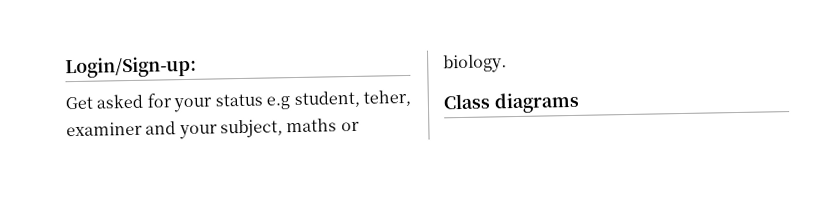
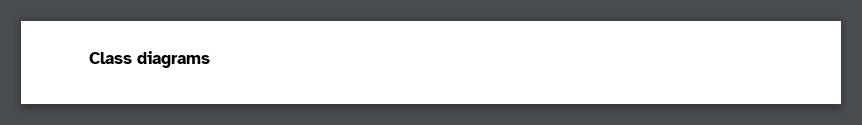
[65,55,197,79] [65,89,411,113] [66,118,360,140] [443,54,507,74] Login/Sign-up: // Get asked for your status e.g student, teher, examiner and your subject, maths or biology. // -> (89, 58) none

